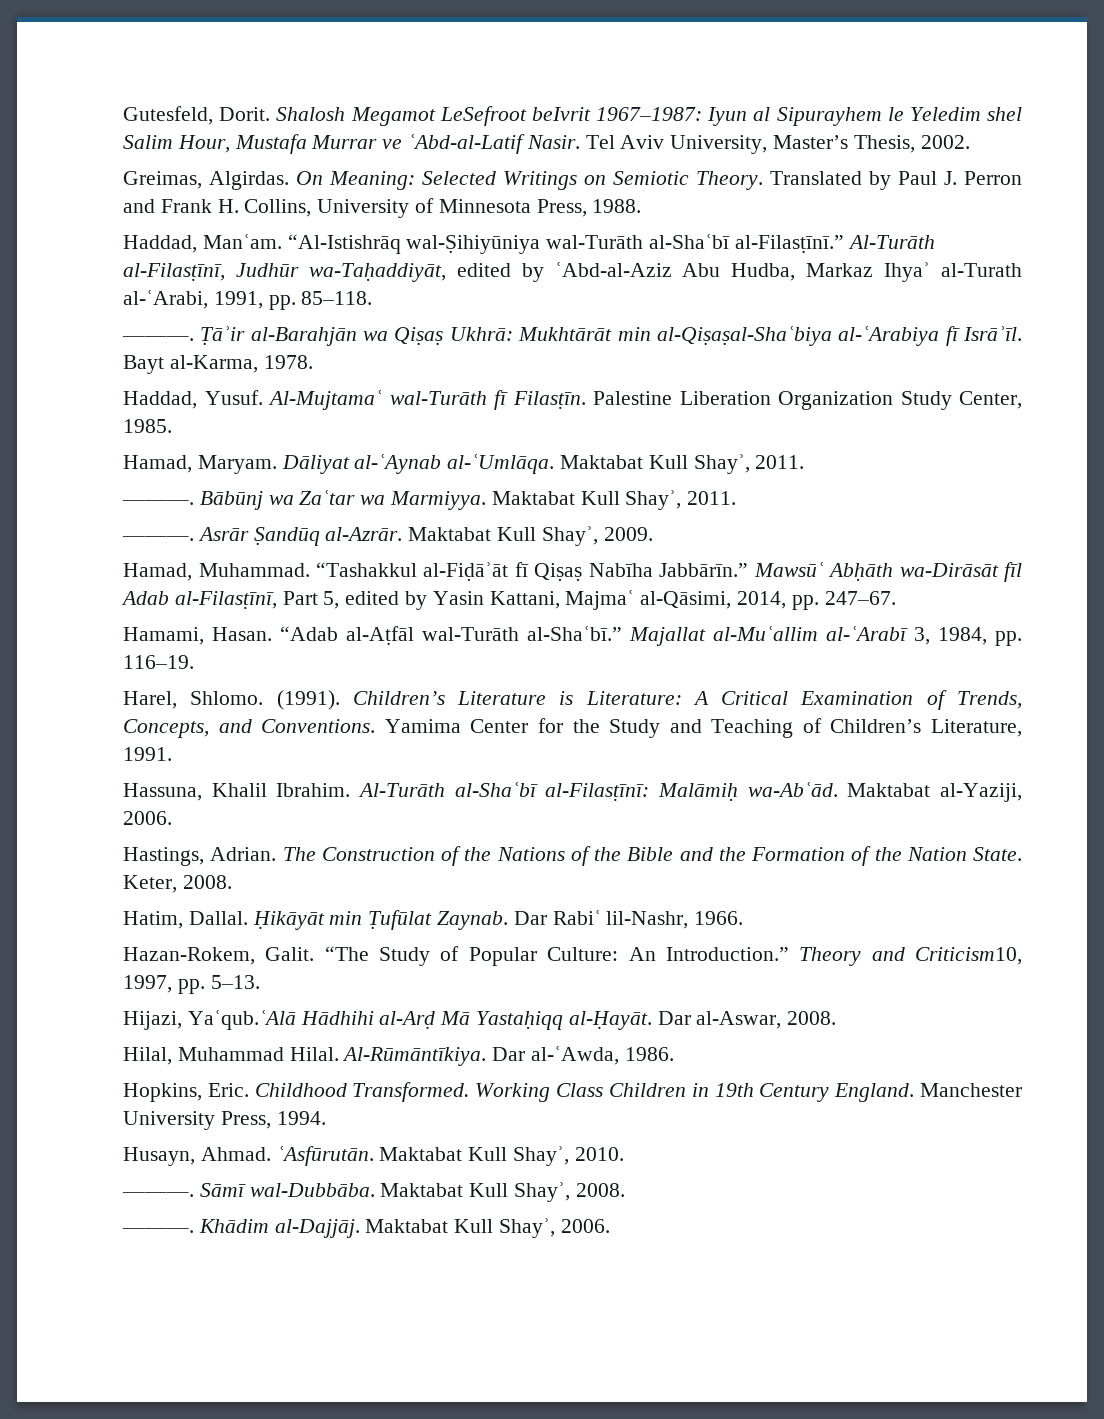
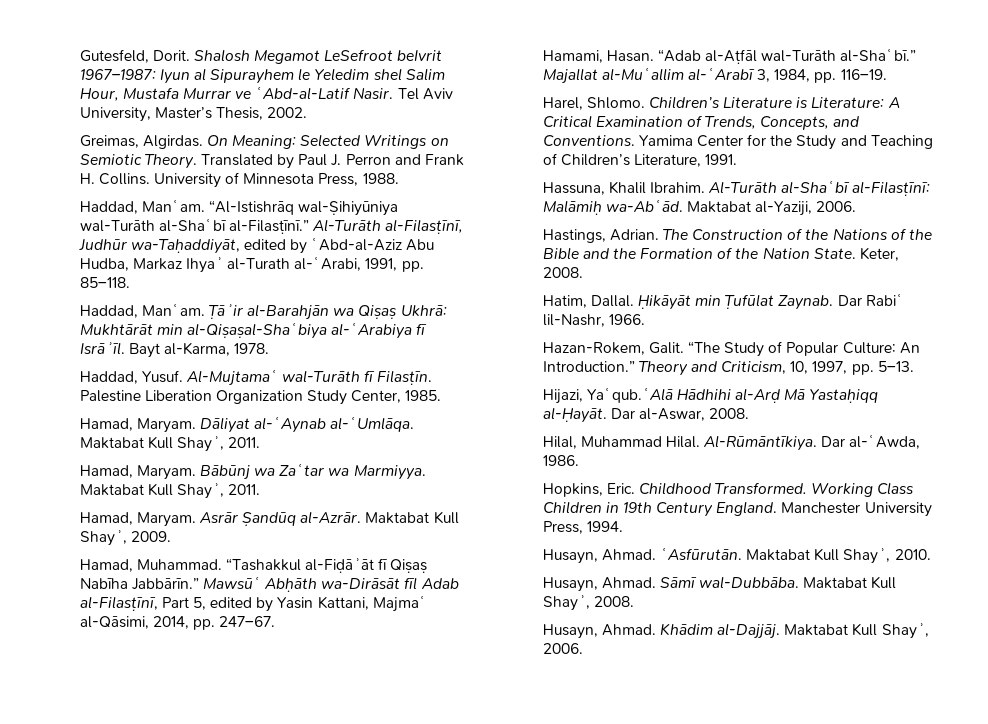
[244,199,312,217] Collins, -> [98,173,150,185] Collins.
[122,336,195,341] ———. -> [79,303,205,318] Haddad, Manʿam.
[122,500,195,505] ———. -> [79,465,196,480] Hamad, Maryam.
[122,536,195,541] ———. -> [79,512,196,527] Hamad, Maryam.
[276,690,340,710] (1991). -> (645, 103) none
[915,947,1023,965] Criticism10, -> [721,361,809,374] Criticism, 10,
[122,1192,195,1197] ———. -> [542,577,656,592] Husayn, Ahmad.
[122,1228,195,1233] ———. -> [542,624,656,639] Husayn, Ahmad.

